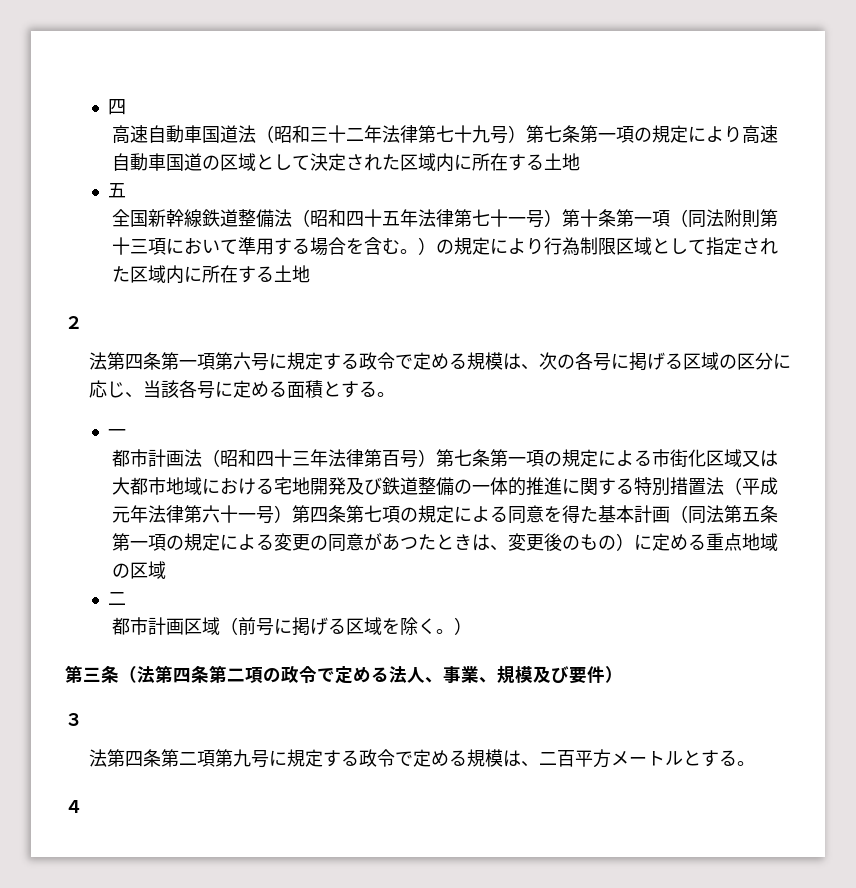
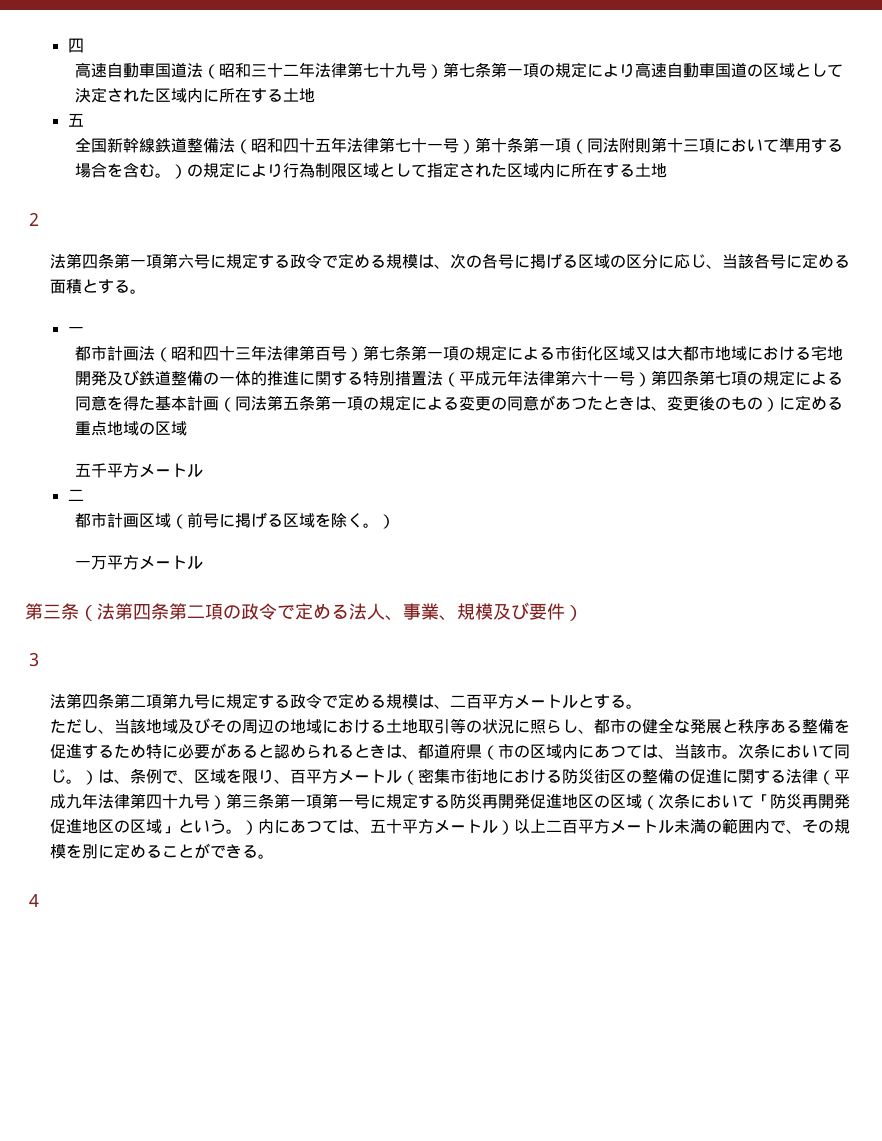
(167, 570) none -> [75,463,204,478] // 五千平方メートル
(473, 626) none -> [75,555,204,570] // 一万平方メートル
(755, 763) none -> [50,718,851,734] [50,743,851,760] [50,768,851,785] [50,793,851,810] [50,818,851,835] [50,843,275,859] // ただし、当該地域及びその周辺の地域における土地取引等の状況に照らし、都市の健全な発展と秩序ある整備を促進するため特に必要があると認められるときは、都道府県（市の区域内にあつては、当該市。次条において同じ。）は、条例で、区域を限り、百平方メートル（密集市街地における防災街区の整備の促進に関する法律（平成九年法律第四十九号）第三条第一項第一号に規定する防災再開発促進地区の区域（次条において「防災再開発促進地区の区域」という。）内にあつては、五十平方メートル）以上二百平方メートル未満の範囲内で、その規模を別に定めることができる。

